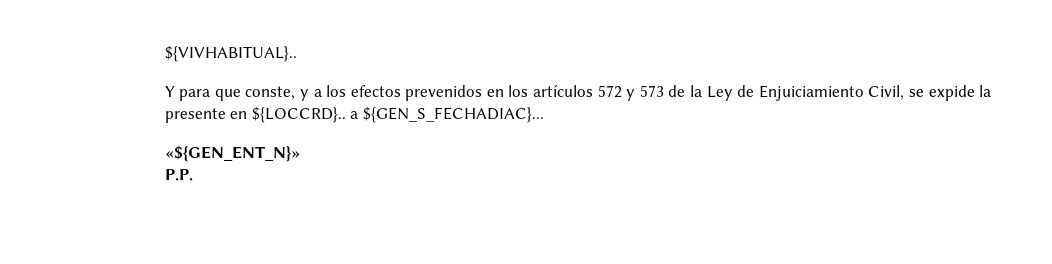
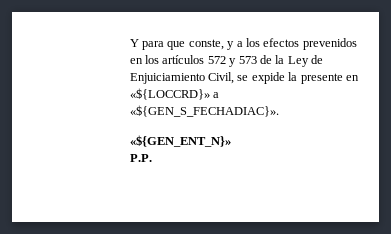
[164,46,297,62] ${VIVHABITUAL}.. // -> (129, 43) none
[251,107,544,123] ${LOCCRD}.. a ${GEN_S_FECHADIAC}... -> [129,88,220,100] [129,105,279,117] «${LOCCRD}» a «${GEN_S_FECHADIAC}».

